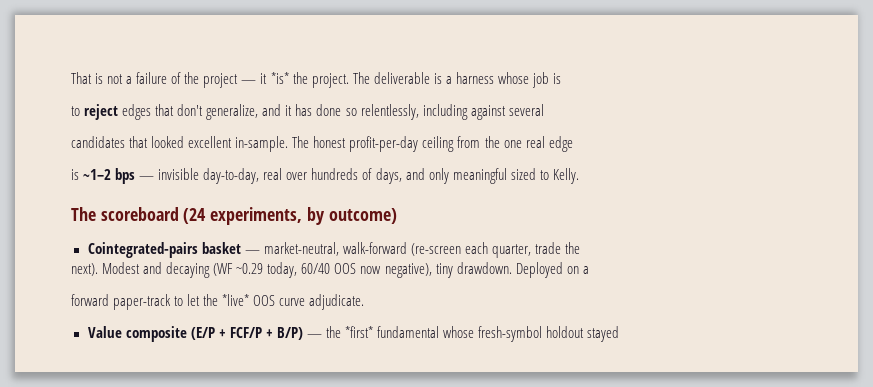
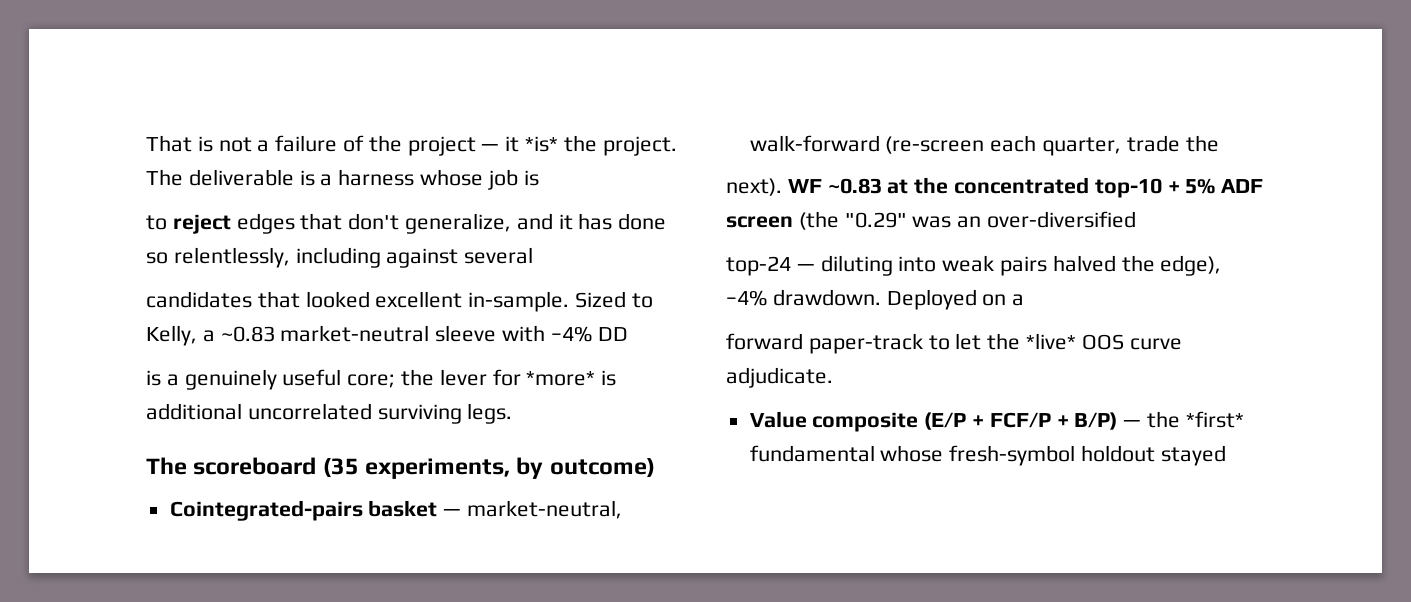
[292,136,573,152] [71,168,579,184] The honest profit-per-day ceiling from the one real edge // is ~1–2 bps — invisible day-to-day, real over hundreds of days, and only meaningful sized to Kelly. -> [575,291,653,308] [146,325,628,346] [146,369,617,390] [146,403,513,424] Sized to Kelly, a ~0.83 market-neutral sleeve with −4% DD // is a genuinely useful core; the lever for *more* is additional uncorrelated surviving legs.
[183,208,207,224] (24 -> [322,458,359,477] (35
[102,262,453,278] Modest and decaying (WF ~0.29 today, 60/40 OOS now negative), tiny -> [787,177,1264,198] [726,211,1137,230] [726,255,1222,276] [726,290,767,306] WF ~0.83 at the concentrated top-10 + 5% ADF screen (the "0.29" was an over-diversified // top-24 — diluting into weak pairs halved the edge), −4%

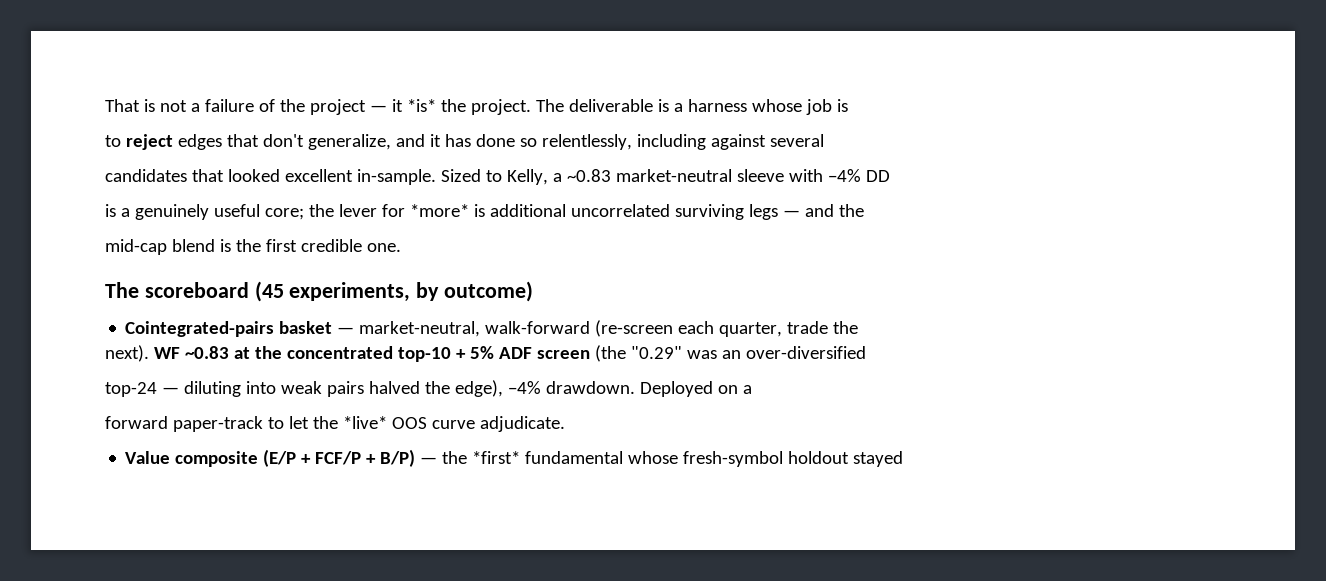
[467,403,513,424] legs. -> [748,204,864,220] [105,239,401,255] legs — and the // mid-cap blend is the first credible one.
[322,458,359,477] (35 -> [254,281,284,302] (45

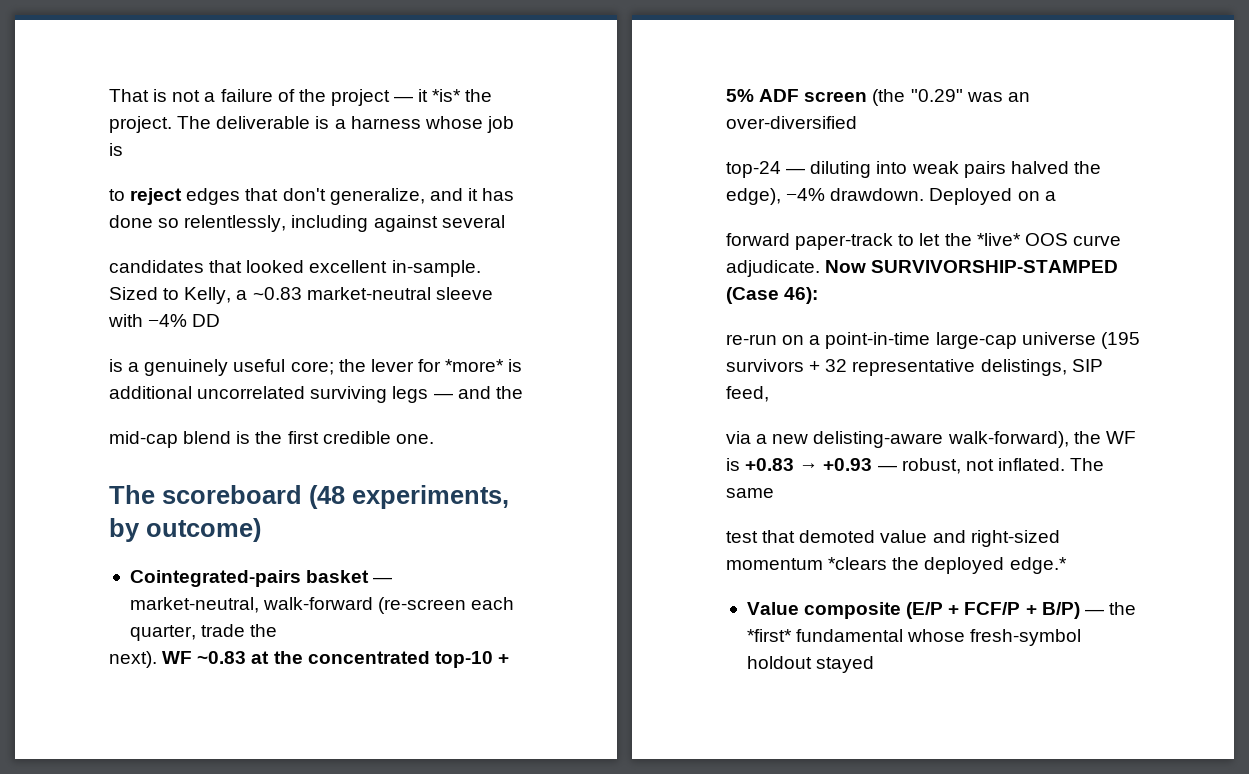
[254,281,284,302] (45 -> [309,485,345,509] (48
(565, 424) none -> [825,260,1119,273] [726,287,819,304] [726,332,1140,349] [726,359,1103,376] [726,386,769,402] [726,431,1136,448] [726,458,1105,474] [726,488,774,498] [726,530,1060,547] [726,557,1067,574] Now SURVIVORSHIP-STAMPED (Case 46): // re-run on a point-in-time large-cap universe (195 survivors + 32 representative delistings, SIP feed, // via a new delisting-aware walk-forward), the WF is +0.83 → +0.93 — robust, not inflated. The same // test that demoted value and right-sized momentum *clears the deployed edge.*

